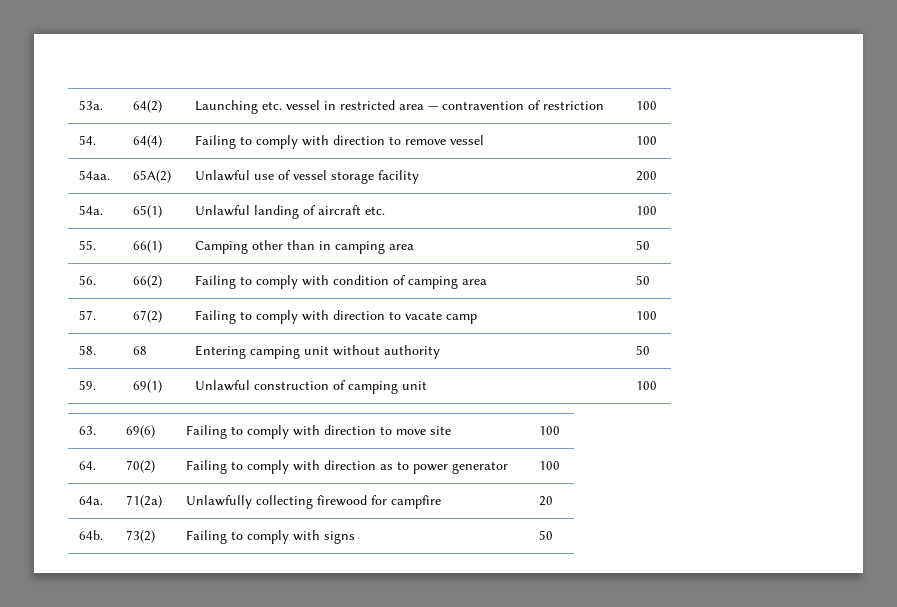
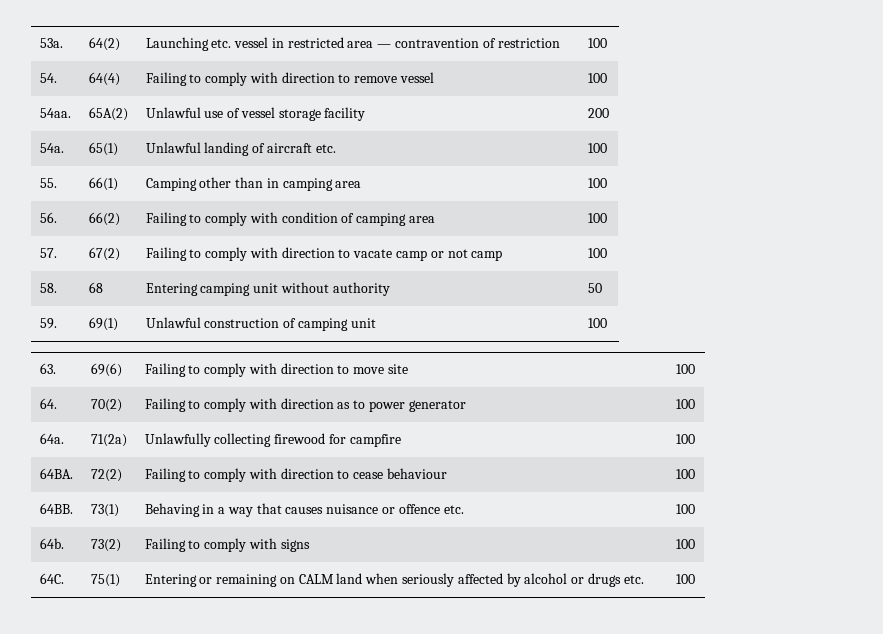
[636,240,651,250] 50 -> [587,178,607,188] 100
[636,275,651,285] 50 -> [587,213,607,223] 100
(478, 319) none -> [430,249,503,261] or not camp
[539,496,554,506] 20 -> [675,434,695,444] [39,468,73,479] [90,469,122,482] [144,468,447,482] [675,469,695,479] [39,503,73,514] [90,504,119,517] [144,503,464,517] [675,504,695,514] 100 // 64BA. | 72(2) | Failing to comply with direction to cease behaviour | 100 // 64BB. | 73(1) | Behaving in a way that causes nuisance or offence etc. | 100
[539,530,554,540] 50 -> [675,539,695,549] [39,573,64,584] [90,574,120,587] [144,573,644,587] [675,574,695,584] 100 // 64C. | 75(1) | Entering or remaining on CALM land when seriously affected by alcohol or drugs etc. | 100

